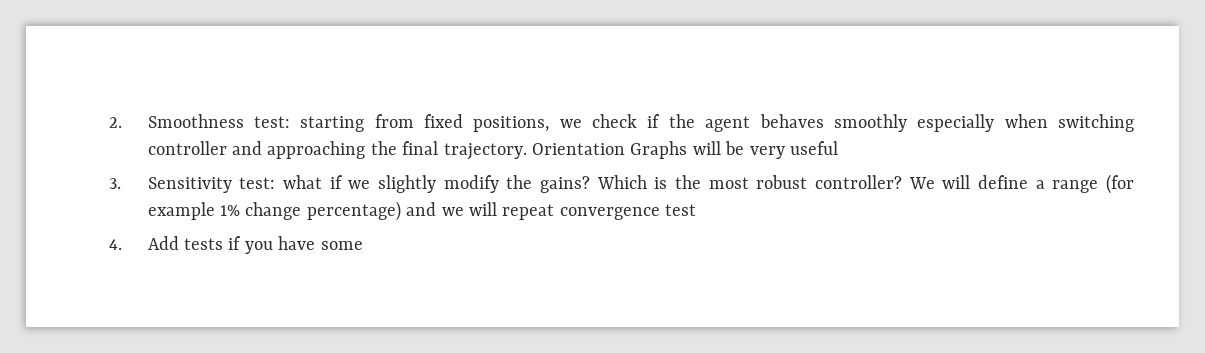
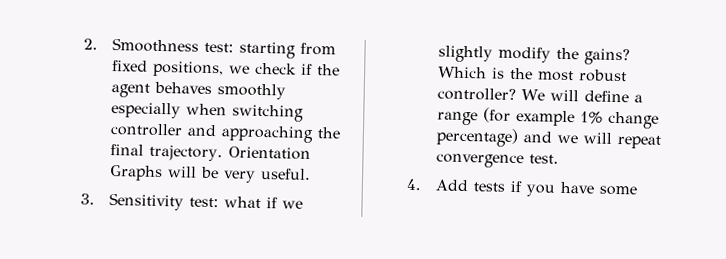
[789,141,838,155] useful -> [261,168,312,180] useful.
[665,204,697,216] test -> [529,154,560,164] test.

